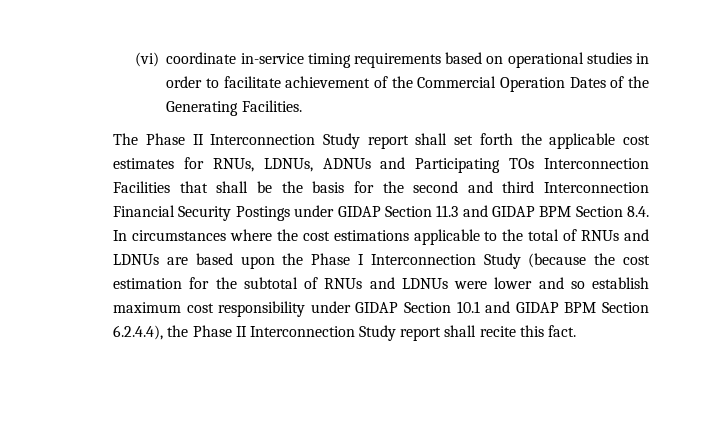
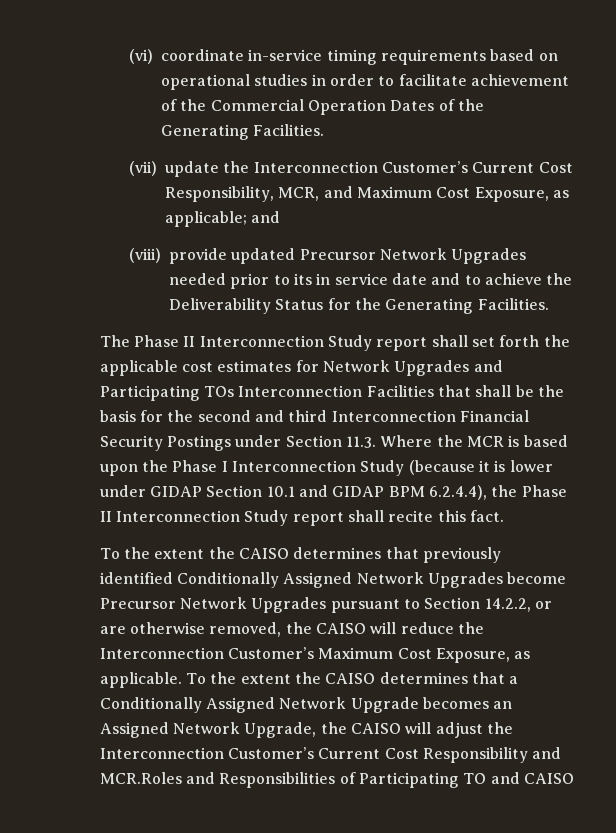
(302, 106) none -> [129,161,573,177] [165,186,570,202] [165,211,281,227] [129,248,527,264] [169,273,573,289] [169,298,549,314] // (vii) update the Interconnection Customer’s Current Cost Responsibility, MCR, and Maximum Cost Exposure, as applicable; and // (viii) provide updated Precursor Network Upgrades needed prior to its in service date and to achieve the Deliverability Status for the Generating Facilities.
[212,158,371,172] RNUs, LDNUs, ADNUs -> [323,360,470,376] Network Upgrades
[337,205,650,217] [113,229,649,245] [113,254,188,265] GIDAP Section 11.3 and GIDAP BPM Section 8.4. In circumstances where the cost estimations applicable to the total of RNUs and LDNUs are -> [285,435,520,448] Section 11.3. Where the MCR is
[594,253,650,265] [113,277,649,289] [113,301,306,317] the cost estimation for the subtotal of RNUs and LDNUs were lower and so establish maximum cost responsibility -> [478,460,553,472] it is lower
[601,302,649,313] Section -> (425, 491) none
(576, 331) none -> [99,547,501,563] [99,572,567,588] [99,597,552,613] [99,622,484,637] [99,647,531,663] [99,672,519,688] [99,697,513,713] [99,722,513,738] [99,747,562,763] [99,772,574,788] // To the extent the CAISO determines that previously identified Conditionally Assigned Network Upgrades become Precursor Network Upgrades pursuant to Section 14.2.2, or are otherwise removed, the CAISO will reduce the Interconnection Customer’s Maximum Cost Exposure, as applicable. To the extent the CAISO determines that a Conditionally Assigned Network Upgrade becomes an Assigned Network Upgrade, the CAISO will adjust the Interconnection Customer’s Current Cost Responsibility and MCR.Roles and Responsibilities of Participating TO and CAISO

